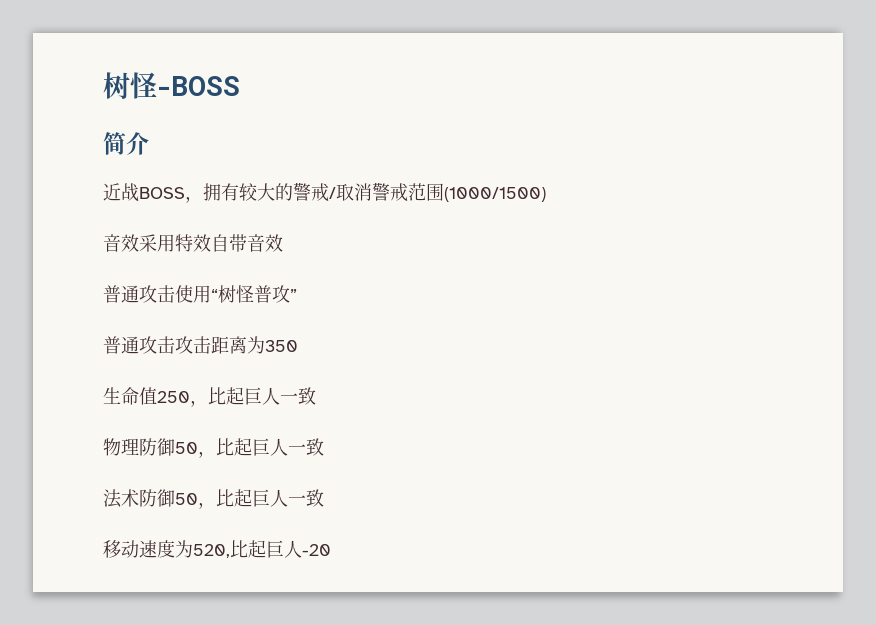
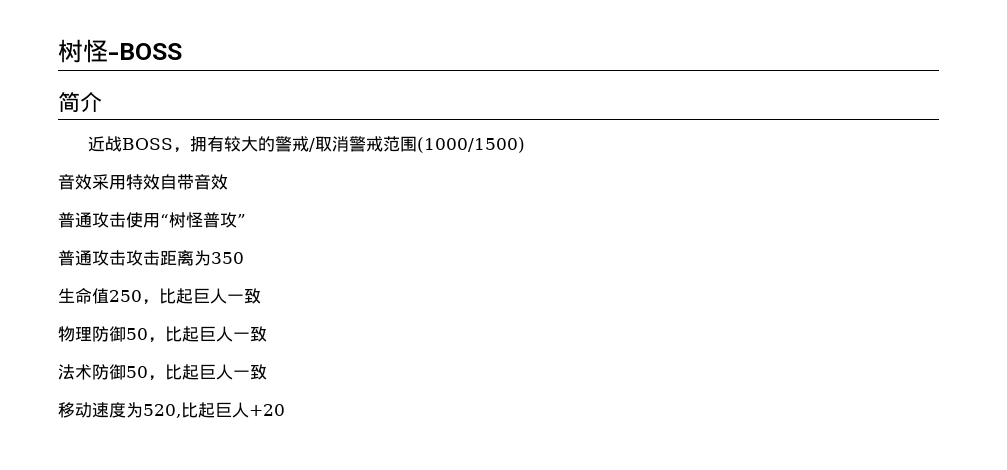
[302,544,331,556] -20 -> [249,404,285,416] +20

